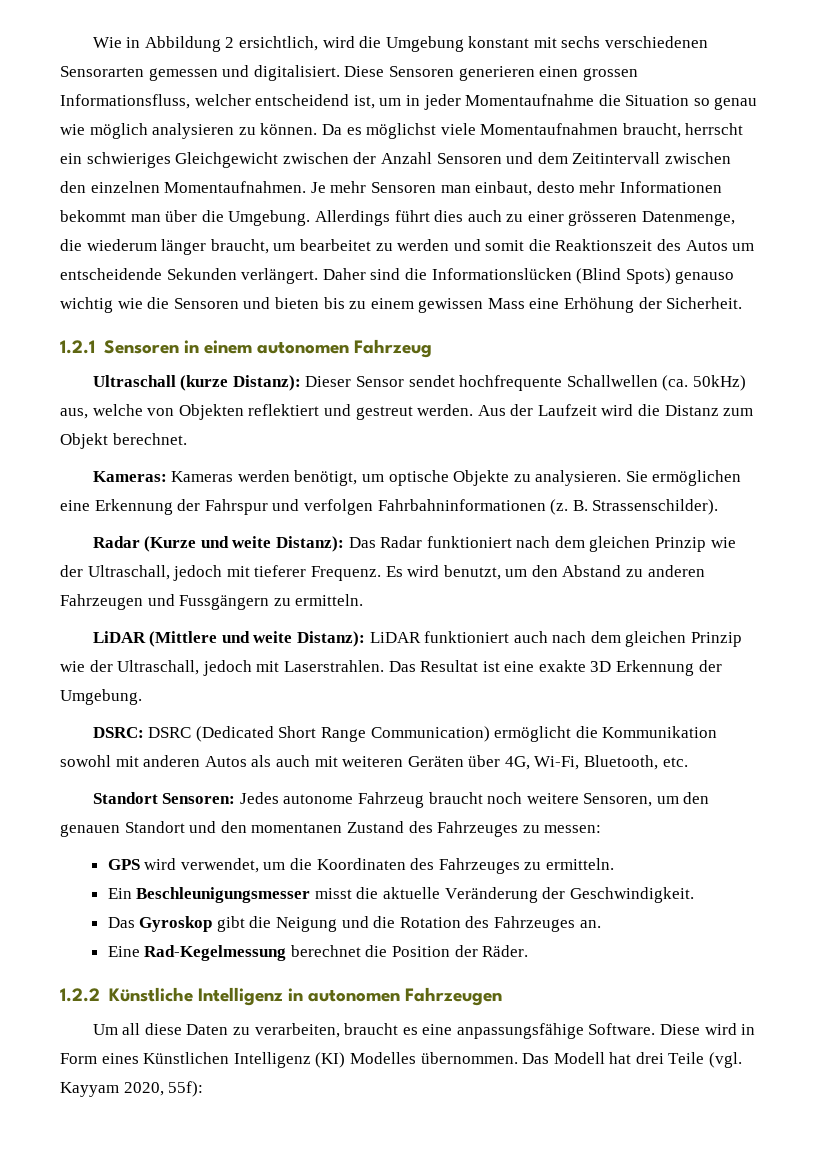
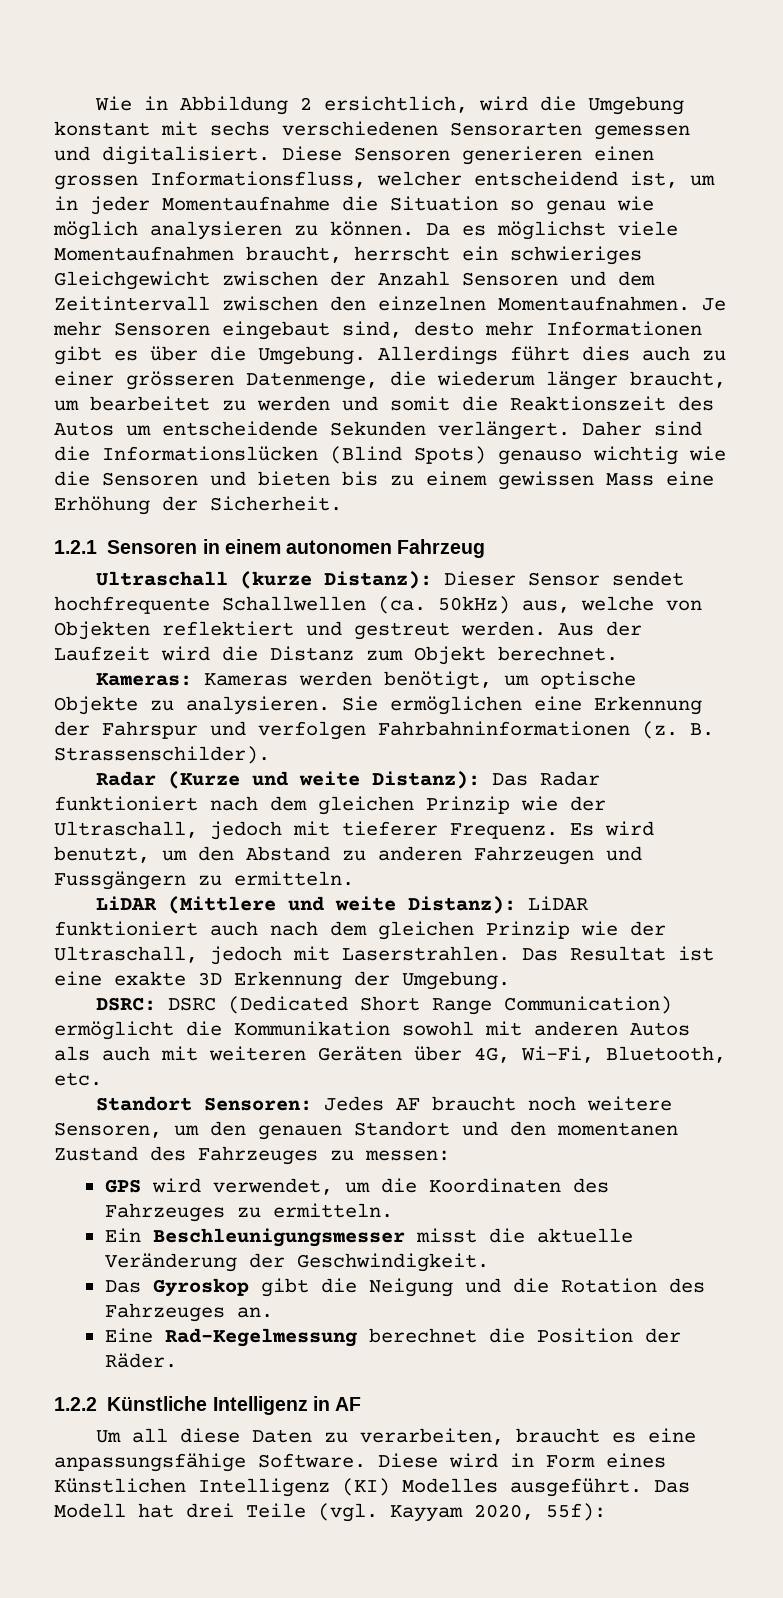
[440,181,533,196] man einbaut, -> [222,321,402,340] eingebaut sind,
[60,210,161,222] bekommt man -> [54,346,138,365] gibt es
[283,792,424,808] autonome Fahrzeug -> [396,1098,421,1110] AF
[307,987,503,1006] autonomen Fahrzeugen -> [335,1397,362,1411] AF
[420,1052,518,1064] übernommen. -> [510,1478,642,1497] ausgeführt.

